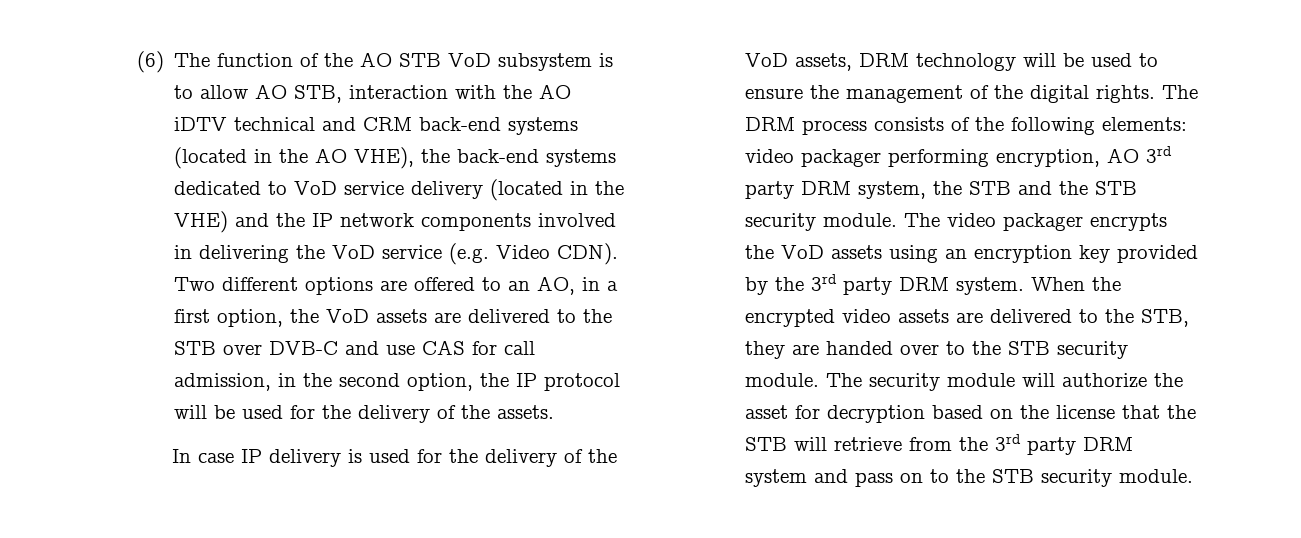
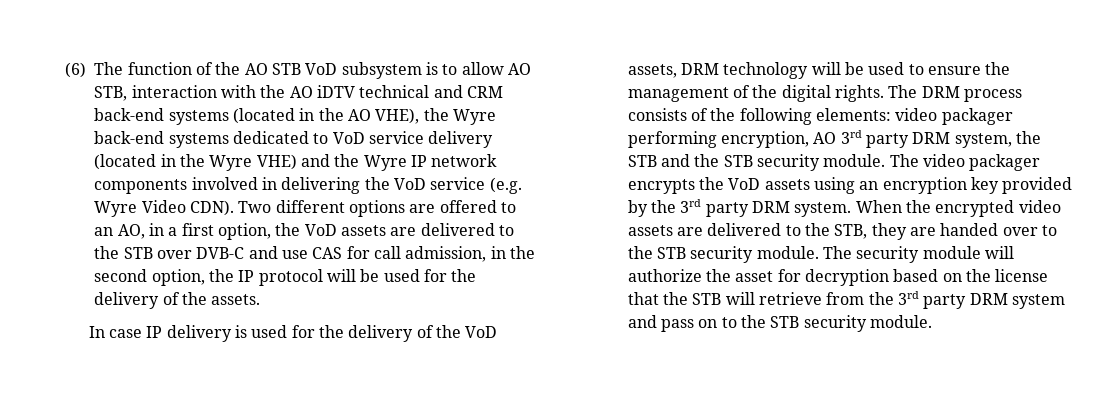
(450, 156) none -> [452,109,496,125] Wyre
(624, 188) none -> [209,155,253,171] Wyre
(305, 220) none -> [363,155,407,171] Wyre
(489, 254) none -> [94,201,138,217] Wyre

